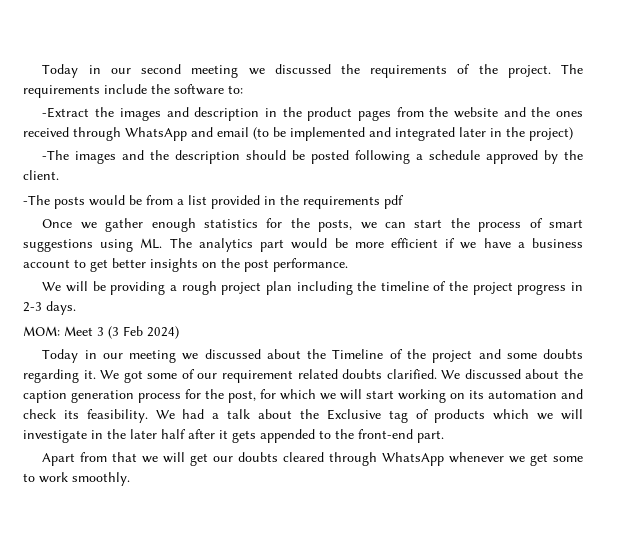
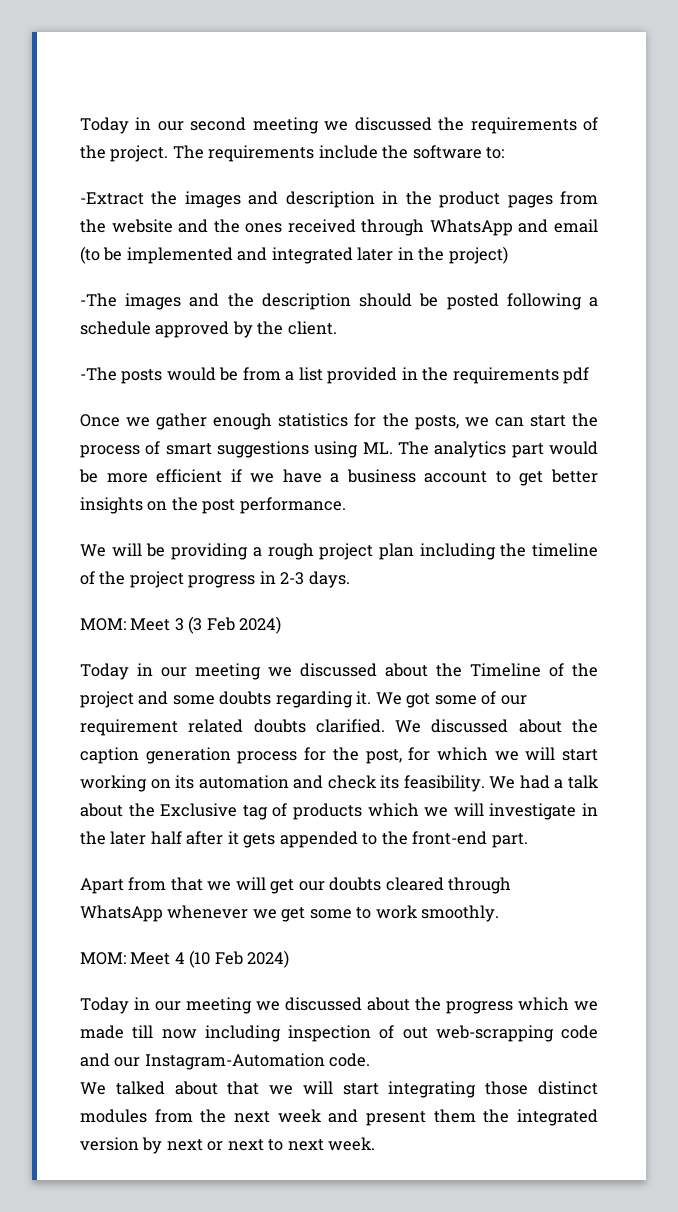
(130, 479) none -> [80,950,290,968] [80,997,598,1014] [80,1025,598,1042] [80,1053,371,1070] [80,1081,598,1098] [80,1109,598,1126] [80,1137,376,1154] // MOM: Meet 4 (10 Feb 2024) // Today in our meeting we discussed about the progress which we made till now including inspection of out web-scrapping code and our Instagram-Automation code. // We talked about that we will start integrating those distinct modules from the next week and present them the integrated version by next or next to next week.

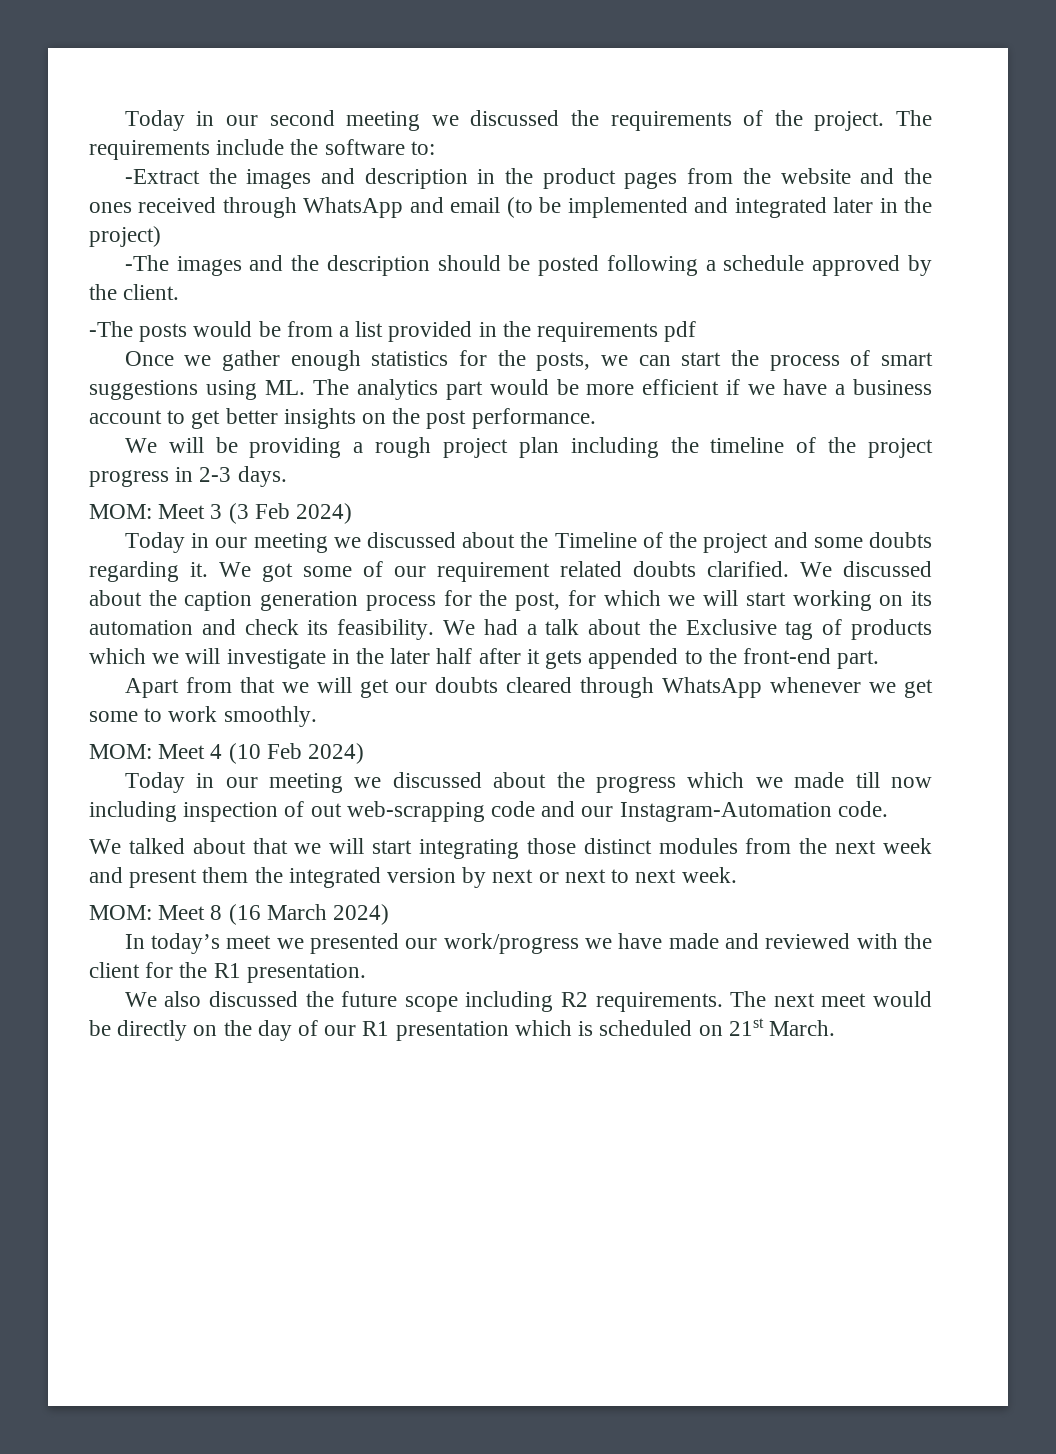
(376, 1144) none -> [89,904,390,925] [124,933,933,954] [89,962,366,983] [124,991,932,1012] [89,1018,835,1041] // MOM: Meet 8 (16 March 2024) // In today’s meet we presented our work/progress we have made and reviewed with the client for the R1 presentation. // We also discussed the future scope including R2 requirements. The next meet would be directly on the day of our R1 presentation which is scheduled on 21st March.

